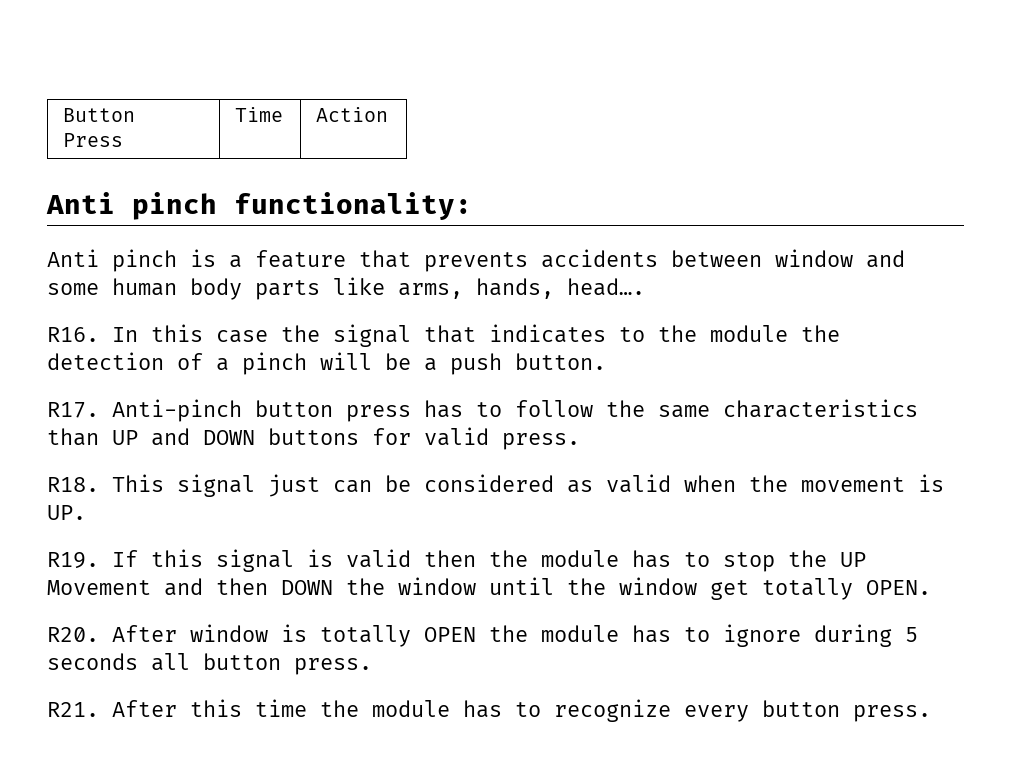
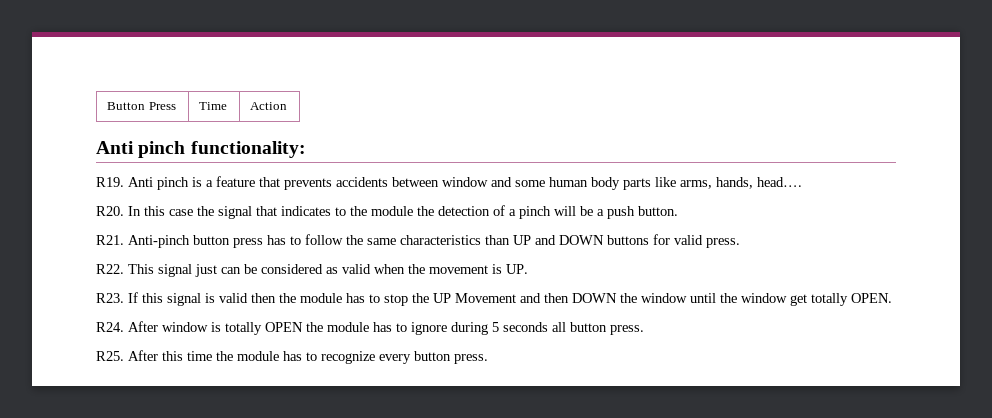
(472, 206) none -> [96,177,124,187] R19.
[47,327,99,342] R16. -> [96,206,124,216] R20.
[47,402,99,418] R17. -> [96,235,124,245] R21.
[47,477,99,492] R18. -> [96,264,124,274] R22.
[47,552,99,569] R19. -> [96,293,124,303] R23.
[47,627,99,642] R20. -> [96,322,124,332] R24.
[47,702,99,717] R21. -> [96,351,124,361] R25.

